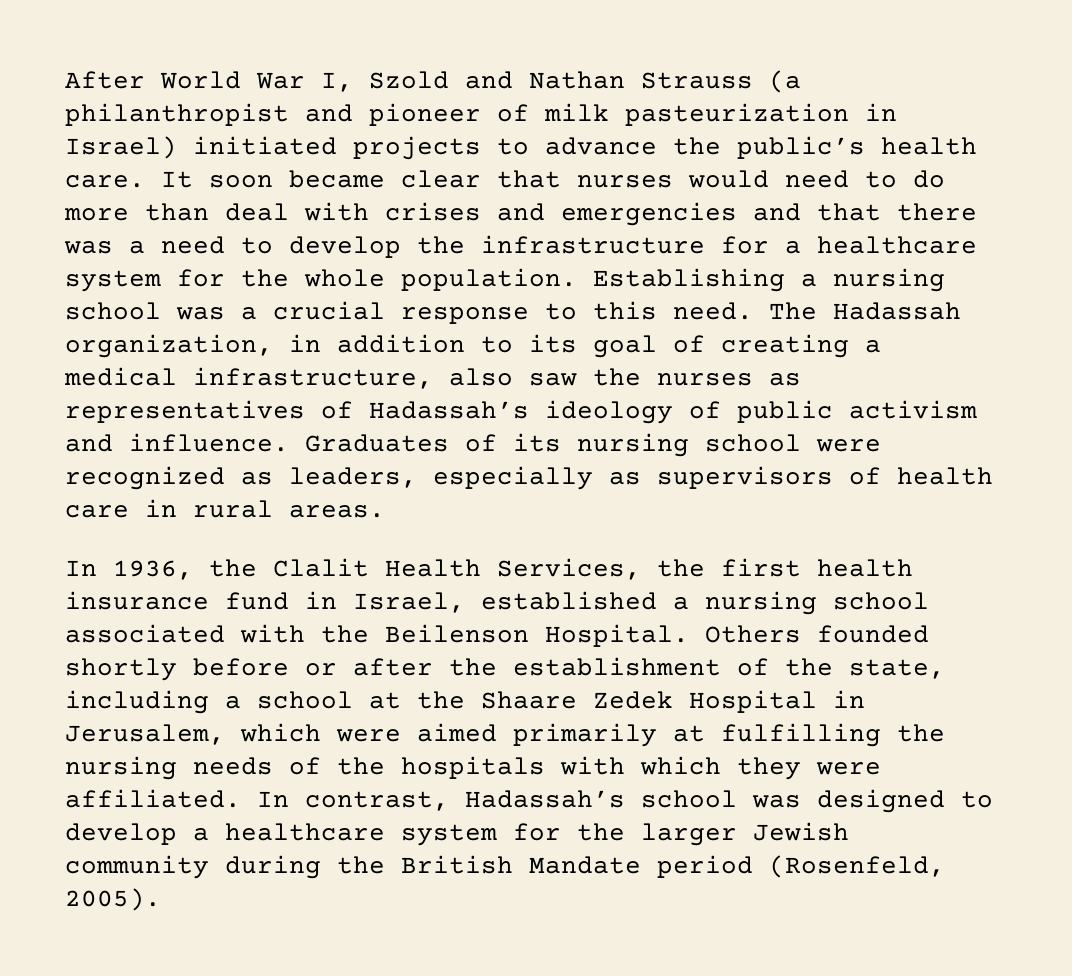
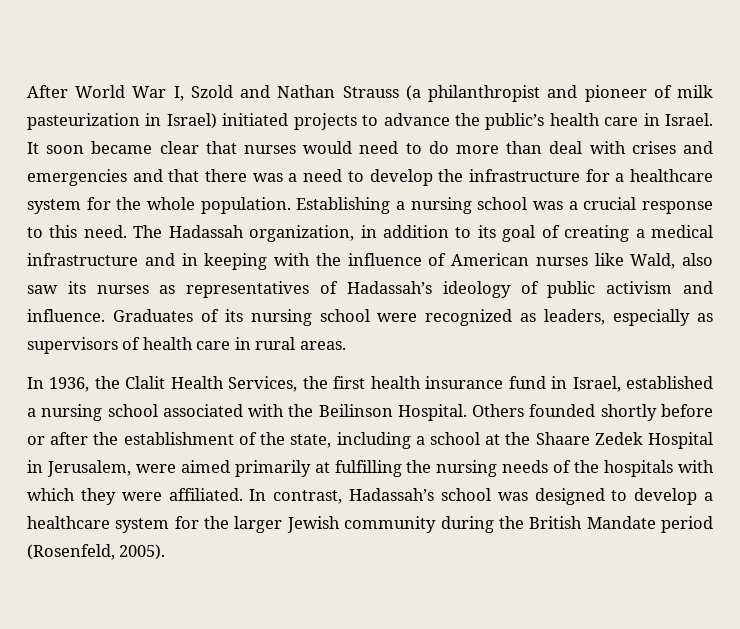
[65,175,145,188] care. -> [604,113,713,126] care in Israel.
[193,367,433,389] infrastructure, -> [27,253,676,270] infrastructure and in keeping with the influence of American nurses like Wald,
[593,368,641,386] the -> [67,281,86,294] its
[385,624,529,643] Beilenson -> [318,404,393,417] Beilinson
[240,723,321,742] which -> (131, 468) none

